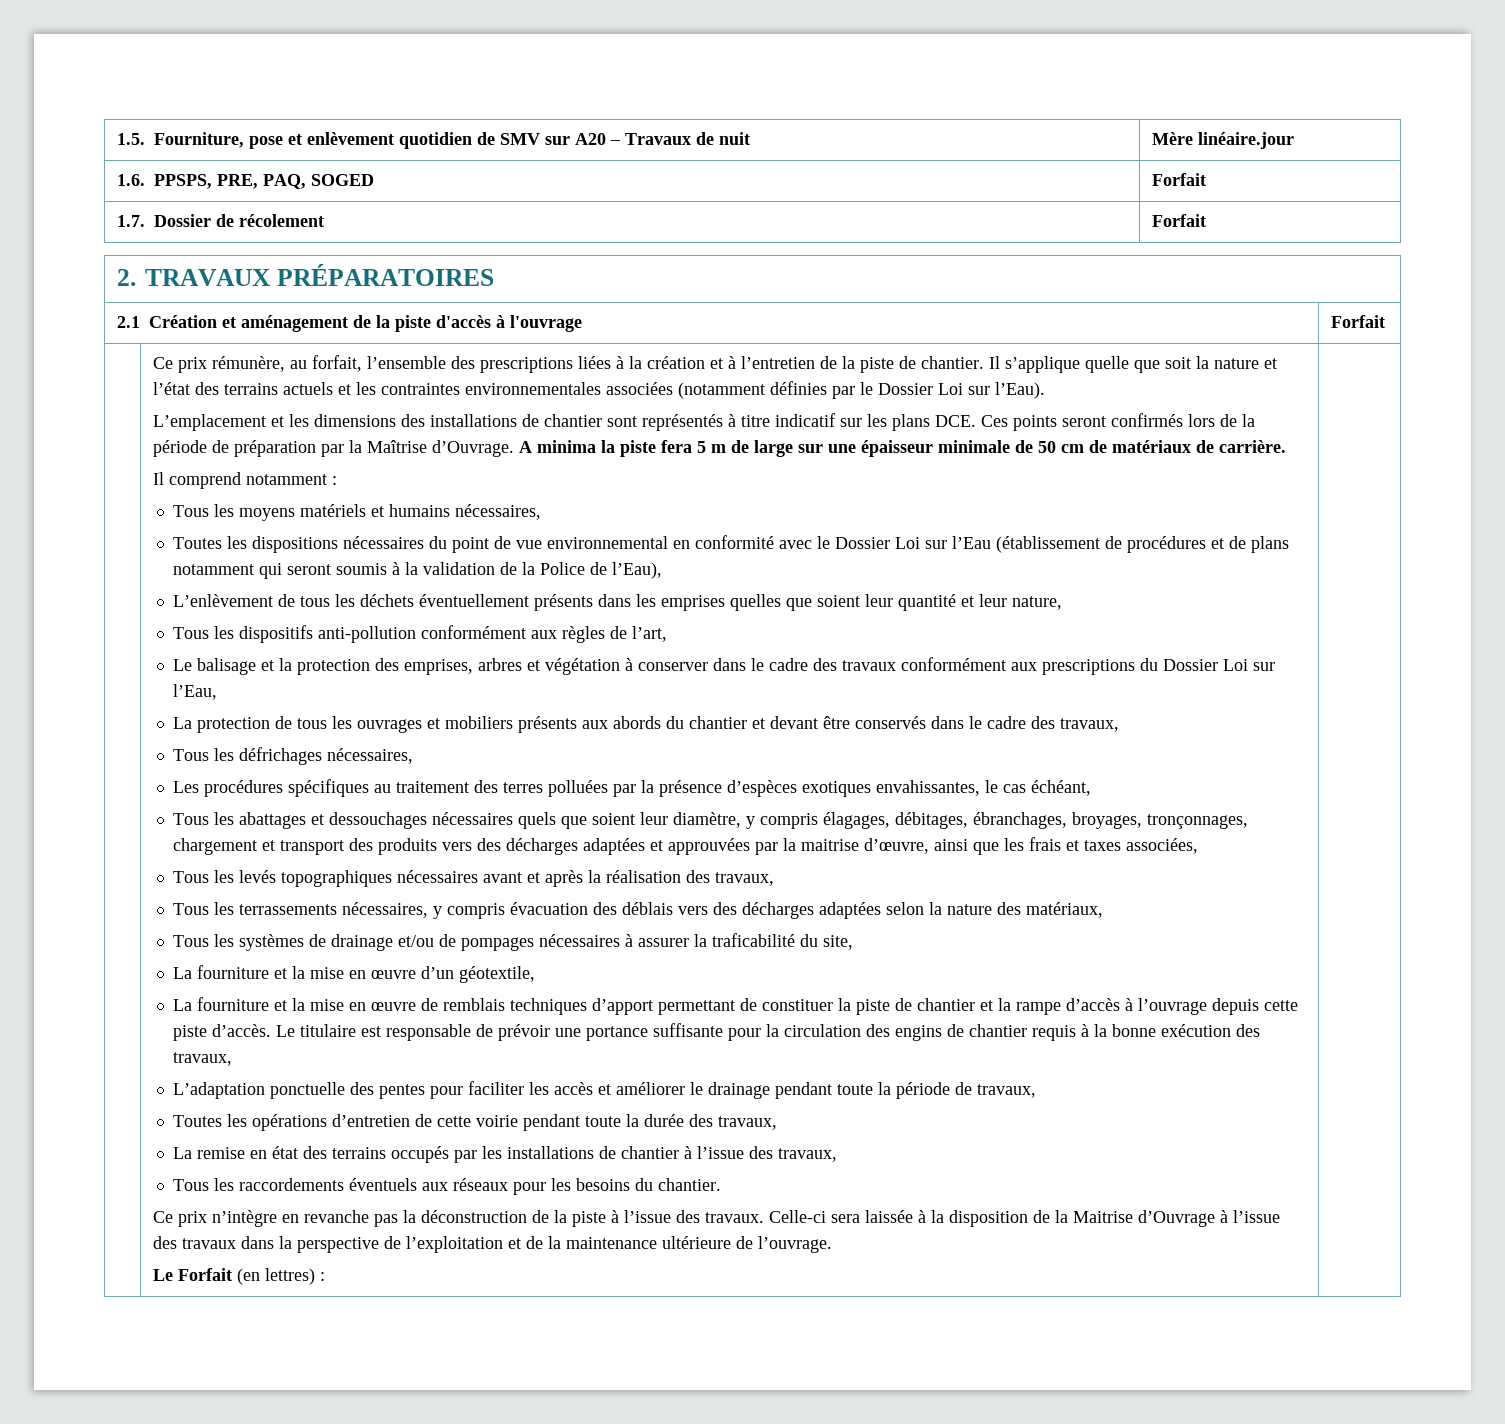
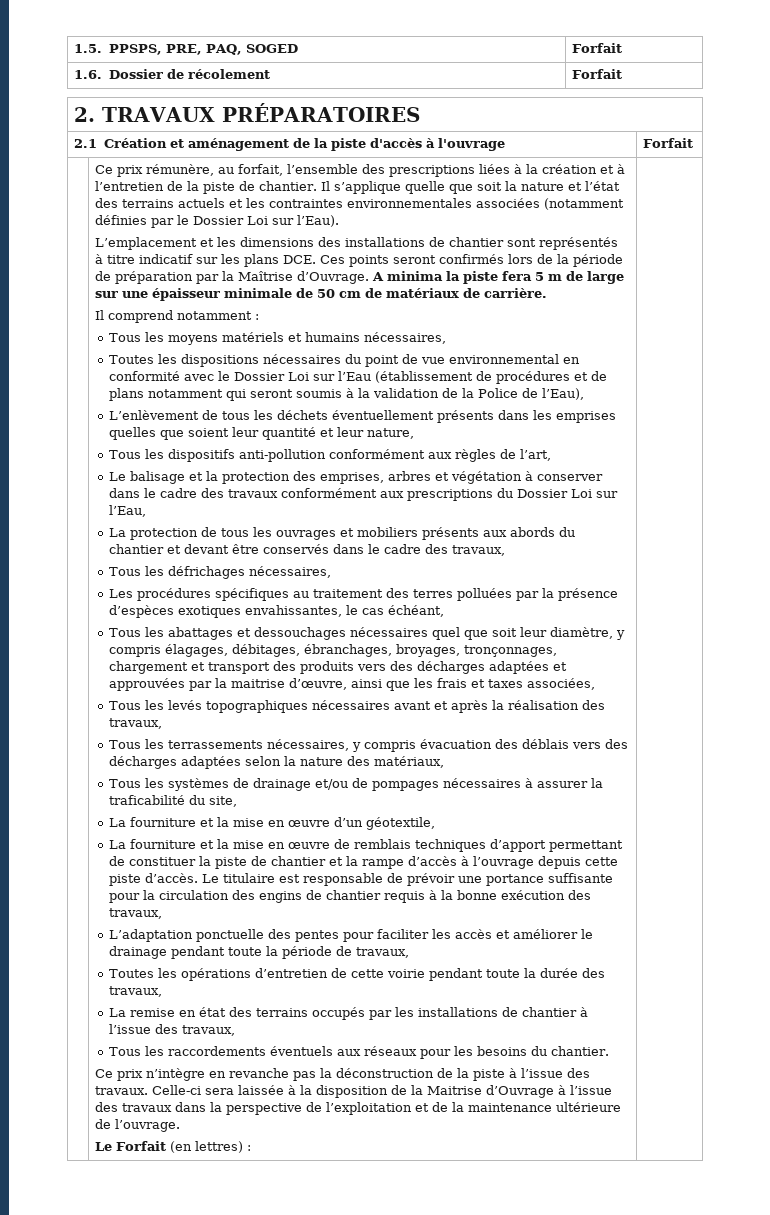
[154,132,751,149] [1152,132,1295,149] [117,174,146,186] Fourniture, pose et enlèvement quotidien de SMV sur A20 – Travaux de nuit | Mère linéaire.jour // 1.6. -> (103, 48) none
[117,215,146,227] 1.7. -> [74,70,103,79] 1.6.
[517,812,635,829] quels que soient -> [432,627,518,640] quel que soit

